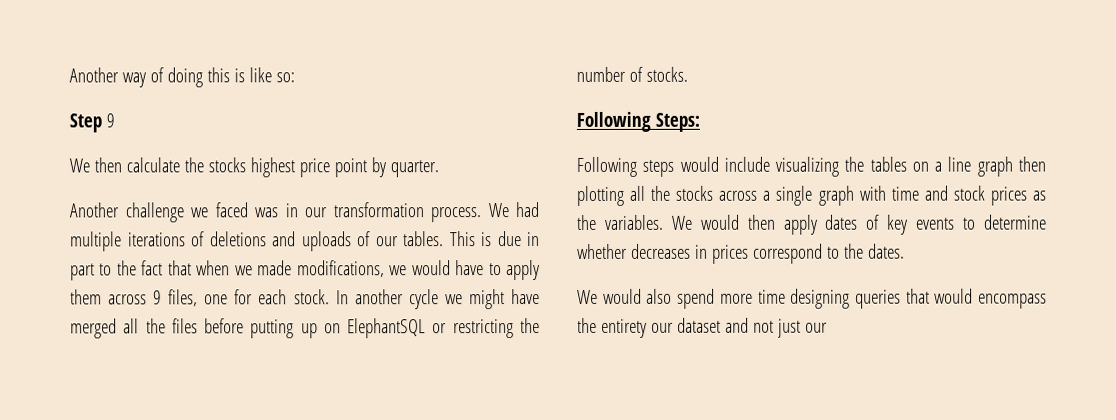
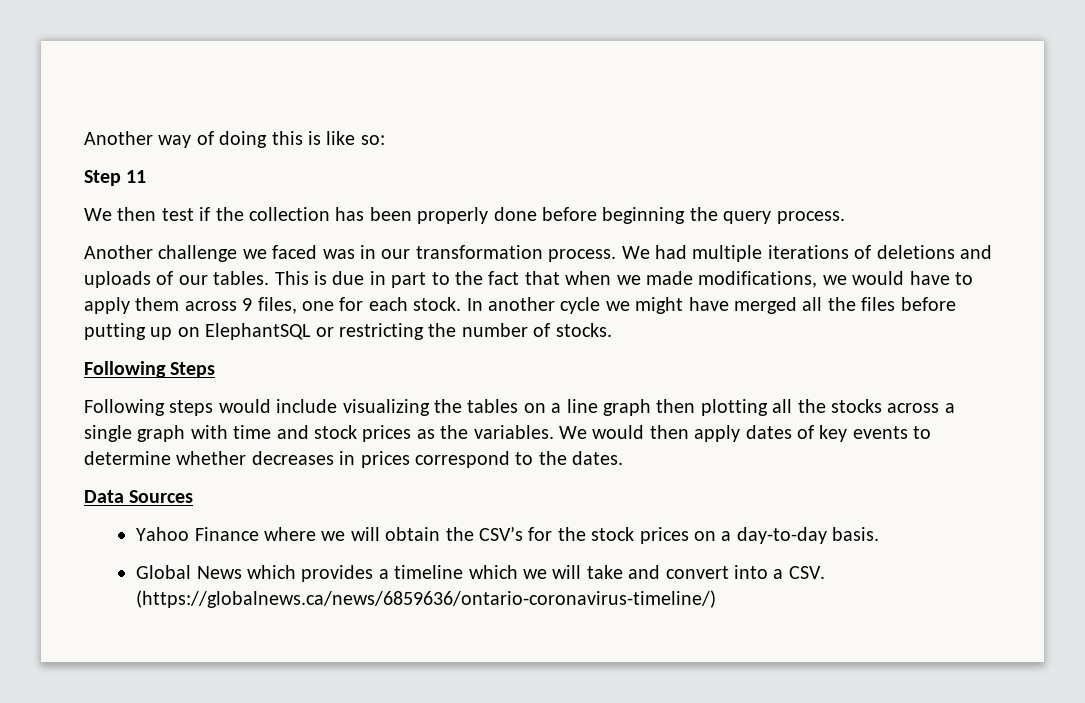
[105,113,115,128] 9 -> [126,170,147,183] 11
[125,157,439,178] calculate the stocks highest price point by quarter. -> [161,207,845,224] test if the collection has been properly done before beginning the query process.
[654,112,700,132] Steps: -> [170,362,216,378] Steps
[577,288,1047,309] [577,317,828,338] We would also spend more time designing queries that would encompass the entirety our dataset and not just our -> [84,490,194,503] [136,526,880,544] [136,565,825,582] [136,590,717,608] Data Sources // Yahoo Finance where we will obtain the CSV’s for the stock prices on a day-to-day basis. // Global News which provides a timeline which we will take and convert into a CSV. (https://globalnews.ca/news/6859636/ontario-coronavirus-timeline/)

